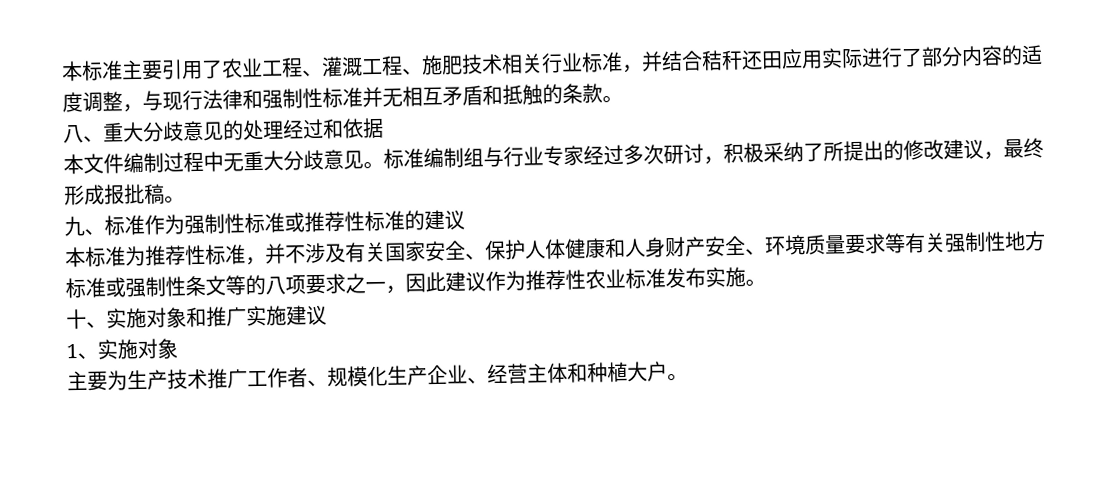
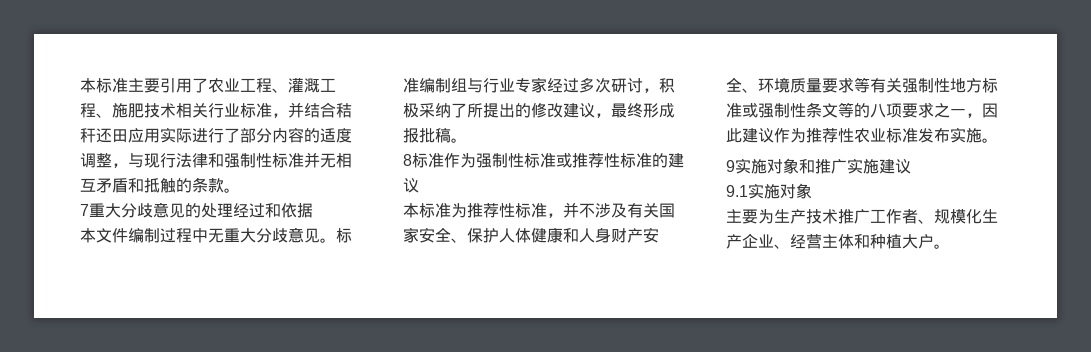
[63,124,104,144] 八、 -> [80,204,89,216] 7
[64,215,105,237] 九、 -> [403,154,412,166] 8
[66,308,107,330] 十、 -> [726,160,735,172] 9
[66,344,98,360] 1、 -> [726,185,748,197] 9.1

